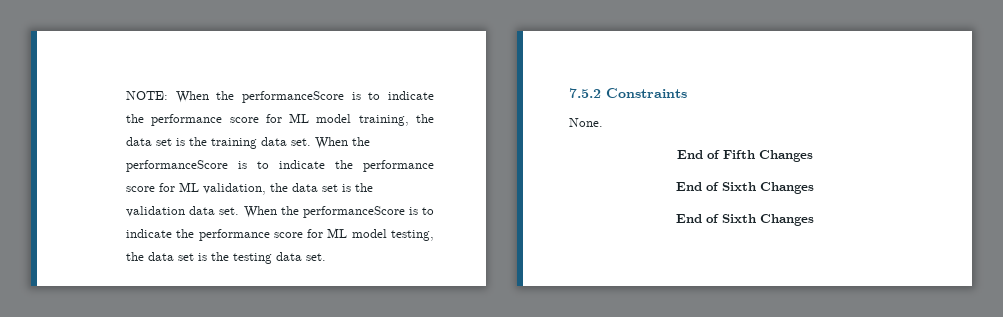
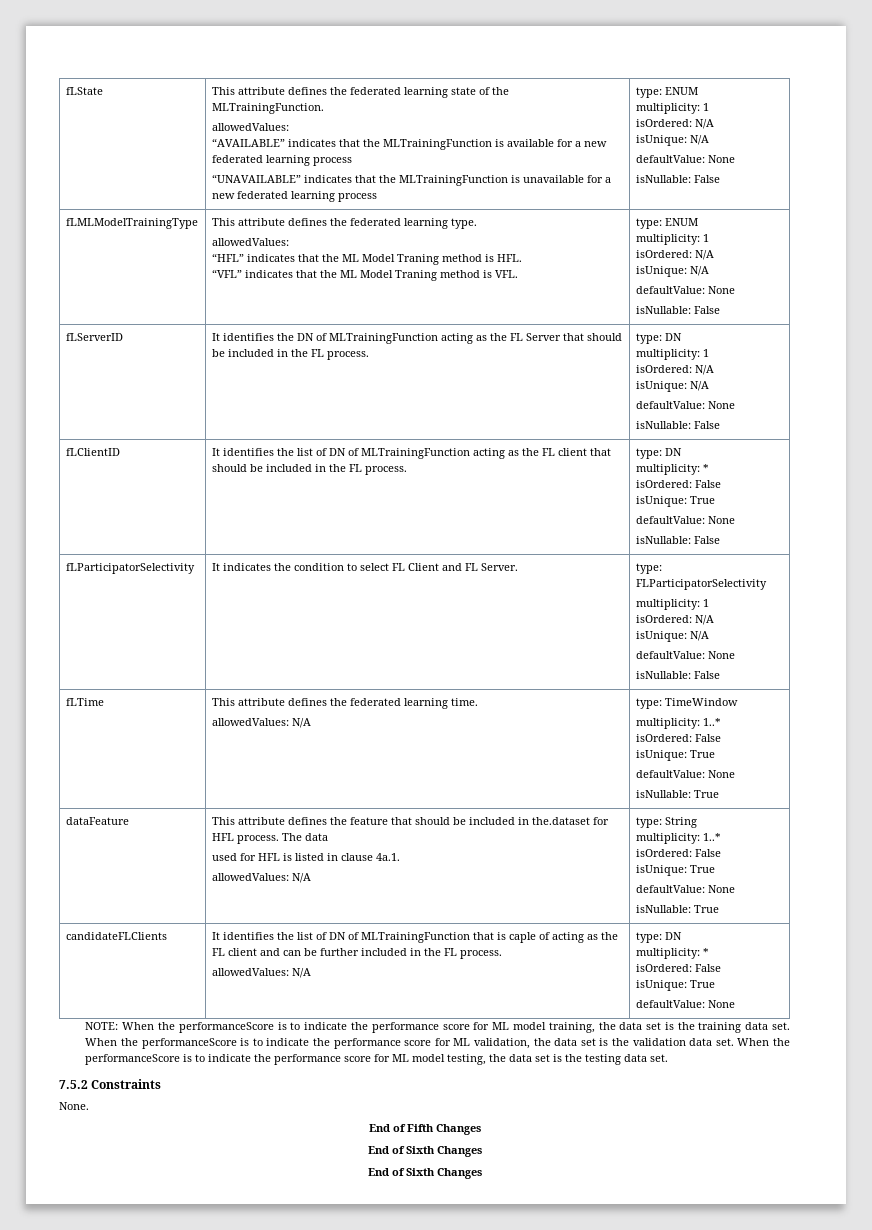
(126, 95) none -> [65,87,103,95] [211,87,509,98] [211,103,324,114] [211,123,289,131] [211,138,607,150] [211,155,352,166] [211,174,611,186] [211,191,377,202] [635,87,698,98] [635,103,709,114] [635,119,714,129] [635,135,709,146] [635,155,735,163] [635,175,720,183] [65,218,198,229] [211,218,477,229] [211,238,289,246] [211,253,522,265] [211,269,518,281] [635,218,698,229] [635,234,709,245] [635,250,714,260] [635,266,709,277] [635,286,735,294] [635,306,720,314] [65,333,123,341] [211,333,622,344] [211,349,369,360] [635,333,682,344] [635,349,709,360] [635,365,714,375] [635,381,709,392] [635,401,735,409] [635,421,720,429] [65,448,120,456] [211,448,611,459] [211,464,407,475] [635,448,682,459] [635,464,709,475] [635,480,721,488] [635,496,715,507] [635,516,735,524] [635,536,720,544] [65,563,195,574] [211,563,518,571] [635,563,662,574] [635,579,767,590] [635,599,709,610] [635,615,714,625] [635,631,709,642] [635,651,735,659] [635,671,720,679] [65,698,104,706] [211,698,478,709] [211,718,311,728] [635,698,738,709] [635,718,721,729] [635,734,721,742] [635,750,715,761] [635,770,735,778] [635,790,719,798] [65,817,129,825] [211,817,609,825] [211,833,328,844] [211,853,400,861] [211,873,311,883] [635,817,697,828] [635,833,721,844] [635,849,721,857] [635,865,715,876] [635,885,735,893] [635,905,719,913] [65,932,167,940] [211,932,618,943] [211,948,502,959] [211,968,311,978] [635,932,682,943] [635,948,709,959] [635,964,721,972] [635,980,715,991] [635,1000,735,1008] fLState | This attribute defines the federated learning state of the MLTrainingFunction. // allowedValues: // “AVAILABLE” indicates that the MLTrainingFunction is available for a new federated learning process // “UNAVAILABLE” indicates that the MLTrainingFunction is unavailable for a new federated learning process | type: ENUM // multiplicity: 1 // isOrdered: N/A // isUnique: N/A // defaultValue: None // isNullable: False // fLMLModelTrainingType | This attribute defines the federated learning type. // allowedValues: // “HFL” indicates that the ML Model Traning method is HFL. // “VFL” indicates that the ML Model Traning method is VFL. | type: ENUM // multiplicity: 1 // isOrdered: N/A // isUnique: N/A // defaultValue: None // isNullable: False // fLServerID | It identifies the DN of MLTrainingFunction acting as the FL Server that should be included in the FL process. | type: DN // multiplicity: 1 // isOrdered: N/A // isUnique: N/A // defaultValue: None // isNullable: False // fLClientID | It identifies the list of DN of MLTrainingFunction acting as the FL client that should be included in the FL process. | type: DN // multiplicity: * // isOrdered: False // isUnique: True // defaultValue: None // isNullable: False // fLParticipatorSelectivity | It indicates the condition to select FL Client and FL Server. | type: FLParticipatorSelectivity // multiplicity: 1 // isOrdered: N/A // isUnique: N/A // defaultValue: None // isNullable: False // fLTime | This attribute defines the federated learning time. // allowedValues: N/A | type: TimeWindow // multiplicity: 1..* // isOrdered: False // isUnique: True // defaultValue: None // isNullable: True // dataFeature | This attribute defines the feature that should be included in the.dataset for HFL process. The data // used for HFL is listed in clause 4a.1. // allowedValues: N/A | type: String // multiplicity: 1..* // isOrdered: False // isUnique: True // defaultValue: None // isNullable: True // candidateFLClients | It identifies the list of DN of MLTrainingFunction that is caple of acting as the FL client and can be further included in the FL process. // allowedValues: N/A | type: DN // multiplicity: * // isOrdered: False // isUnique: True // defaultValue: None //

